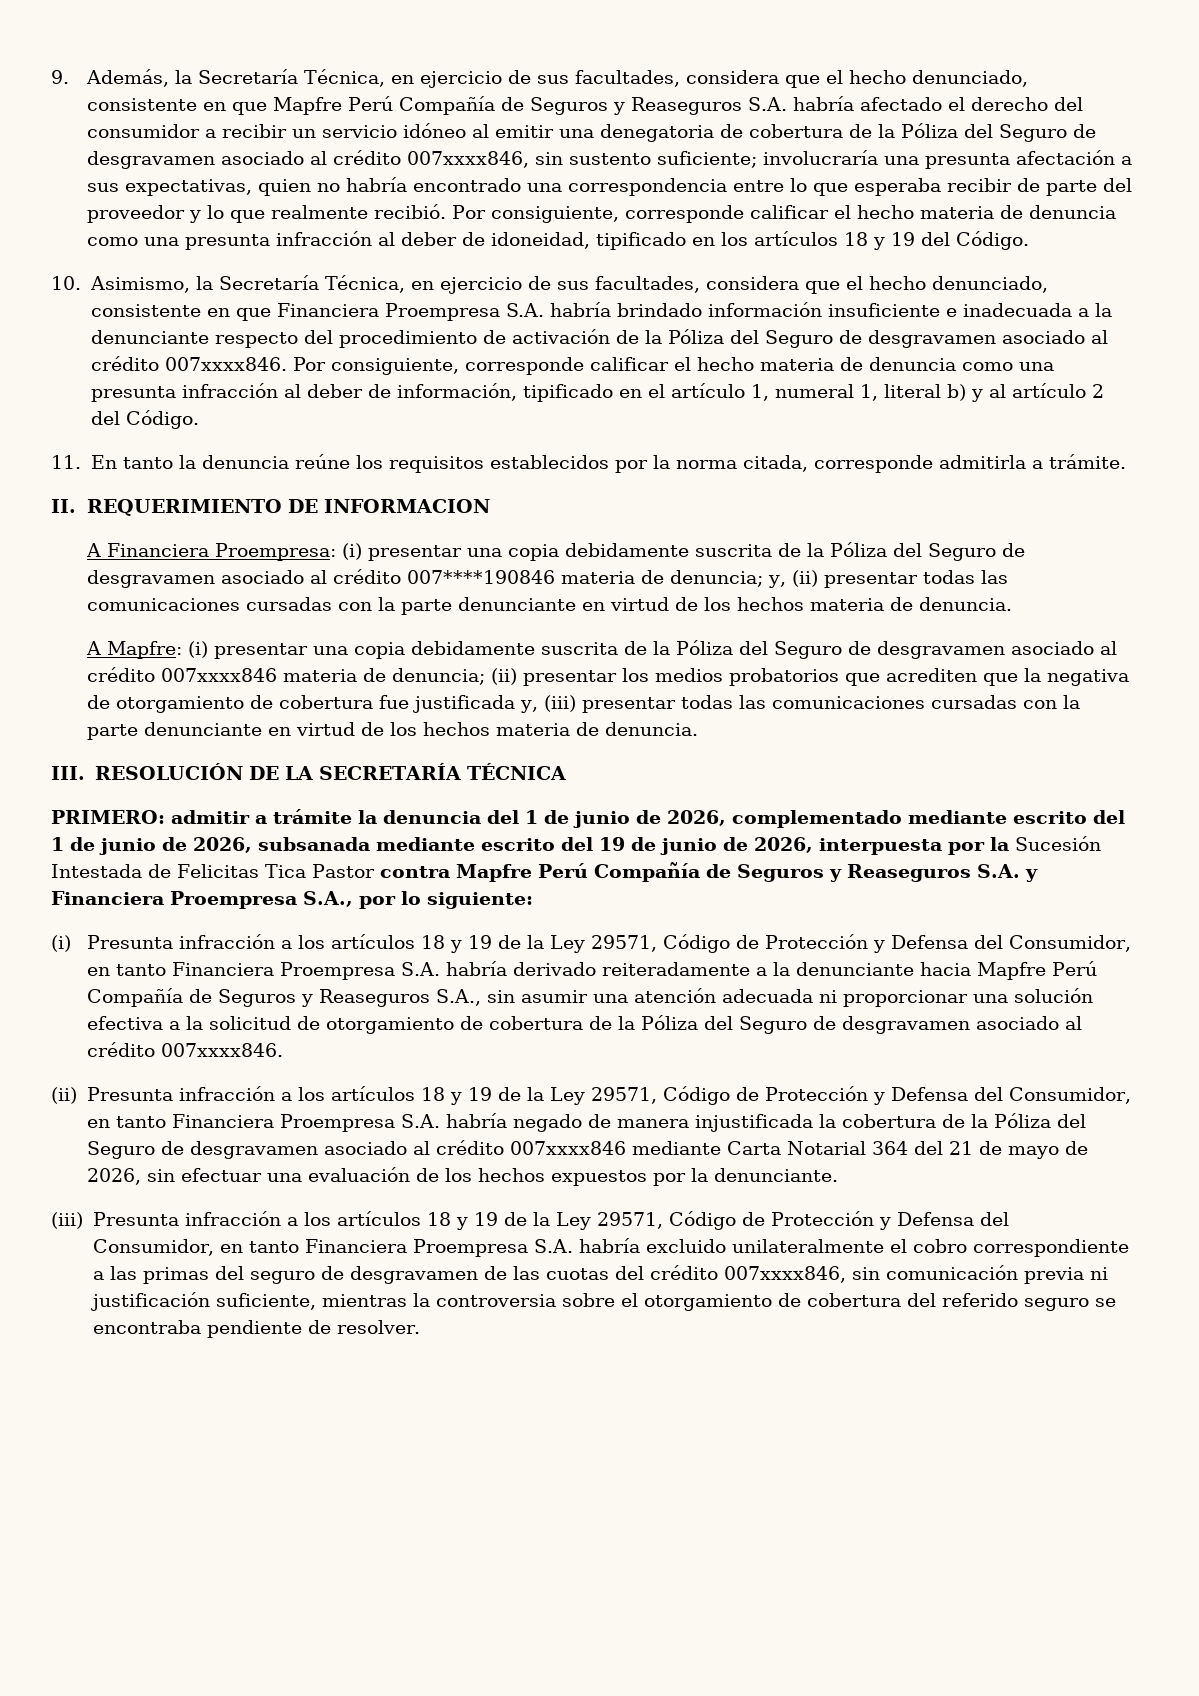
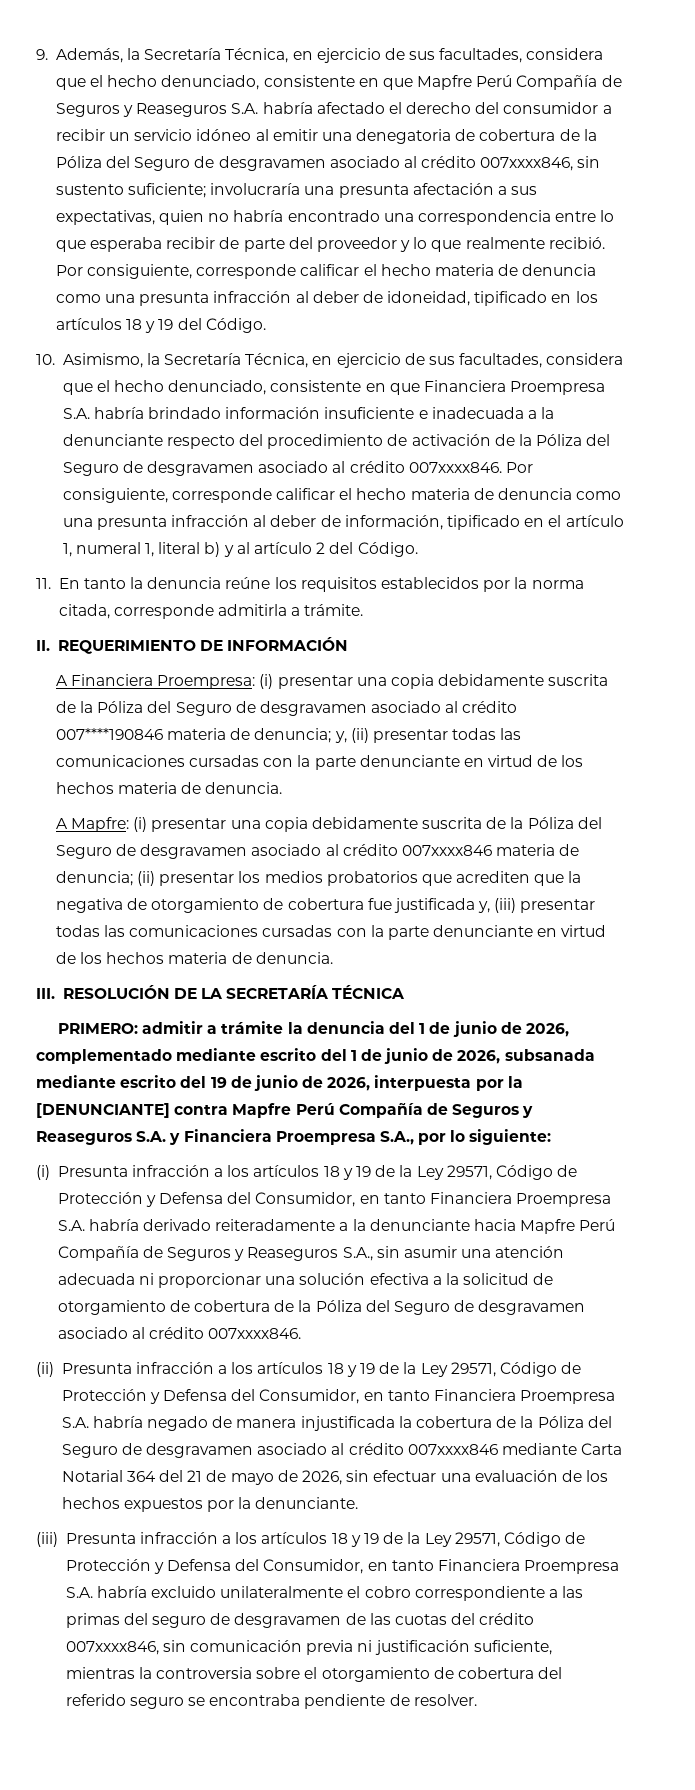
[323,499,490,513] INFORMACION -> [227,637,349,651] INFORMACIÓN
[1015,836,1101,851] [51,864,375,878] Sucesión Intestada de Felicitas Tica Pastor -> [36,1103,170,1118] [DENUNCIANTE]

